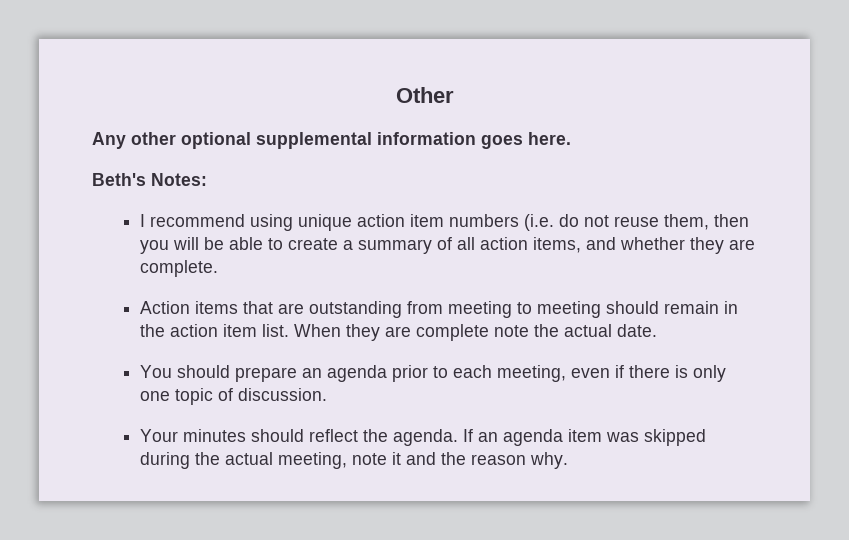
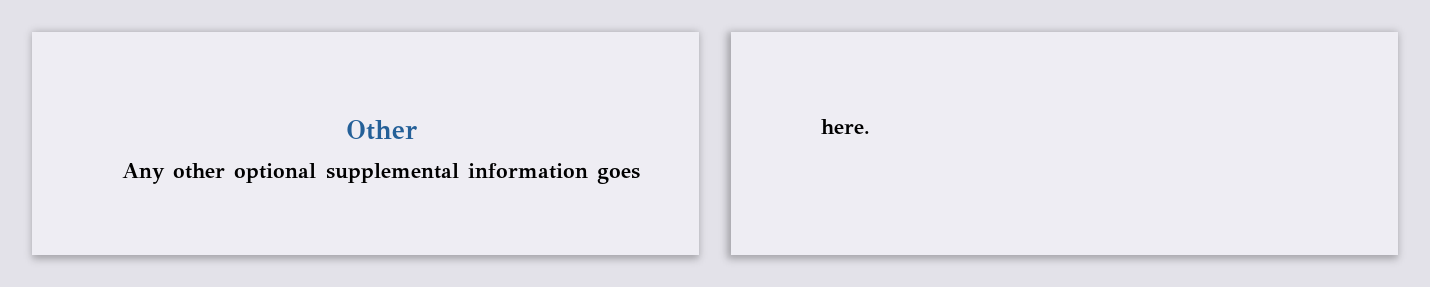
[92,173,207,186] [139,214,749,231] [139,237,755,254] [139,260,218,277] [139,301,738,318] [139,324,657,341] [139,365,726,382] [139,388,327,405] [139,429,706,446] [139,452,568,469] // Beth's Notes: // I recommend using unique action item numbers (i.e. do not reuse them, then you will be able to create a summary of all action items, and whether they are complete. // Action items that are outstanding from meeting to meeting should remain in the action item list. When they are complete note the actual date. // You should prepare an agenda prior to each meeting, even if there is only one topic of discussion. // Your minutes should reflect the agenda. If an agenda item was skipped during the actual meeting, note it and the reason why. -> (870, 126) none

